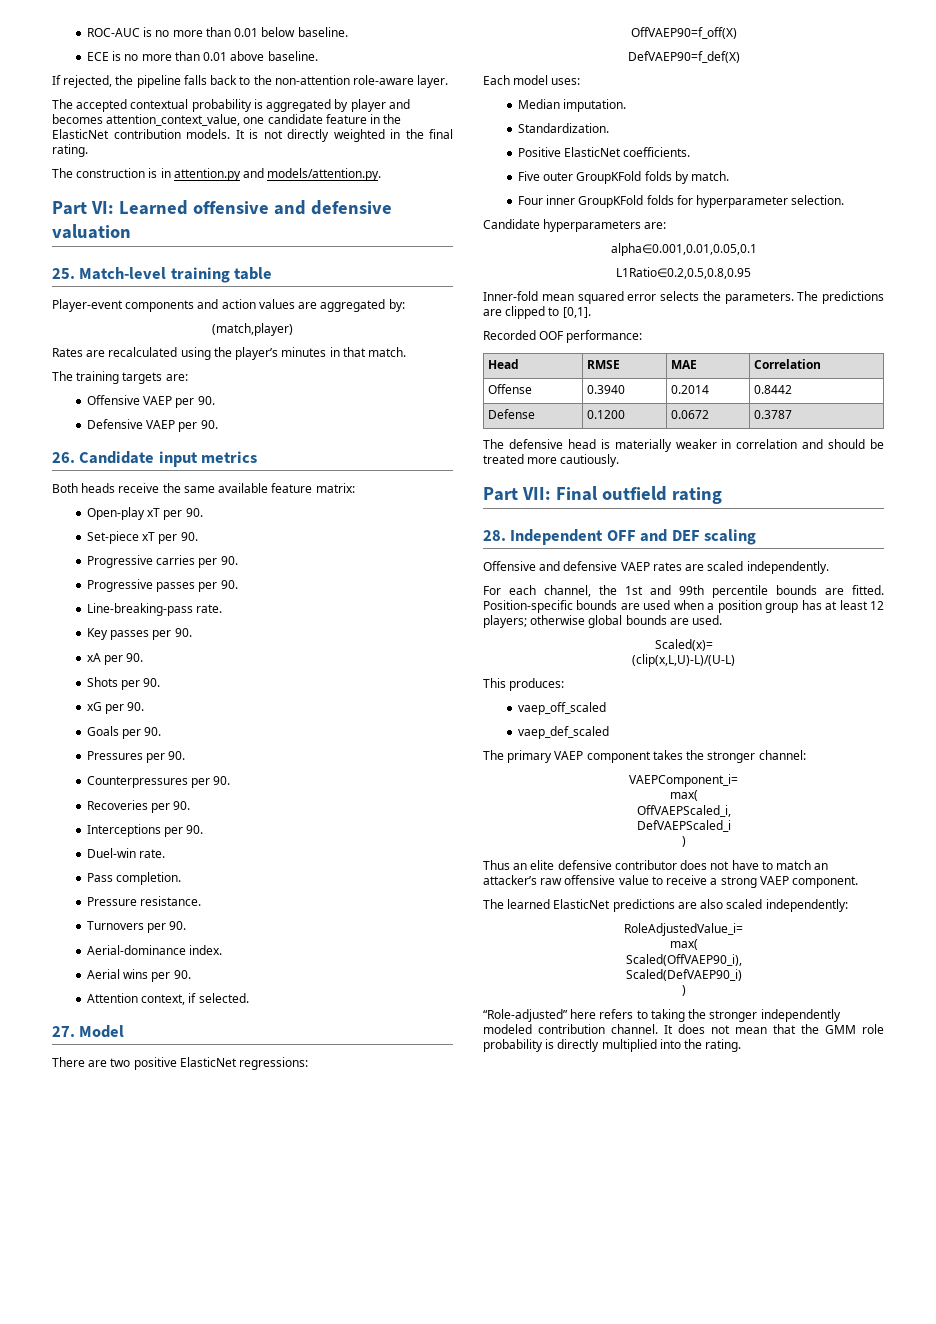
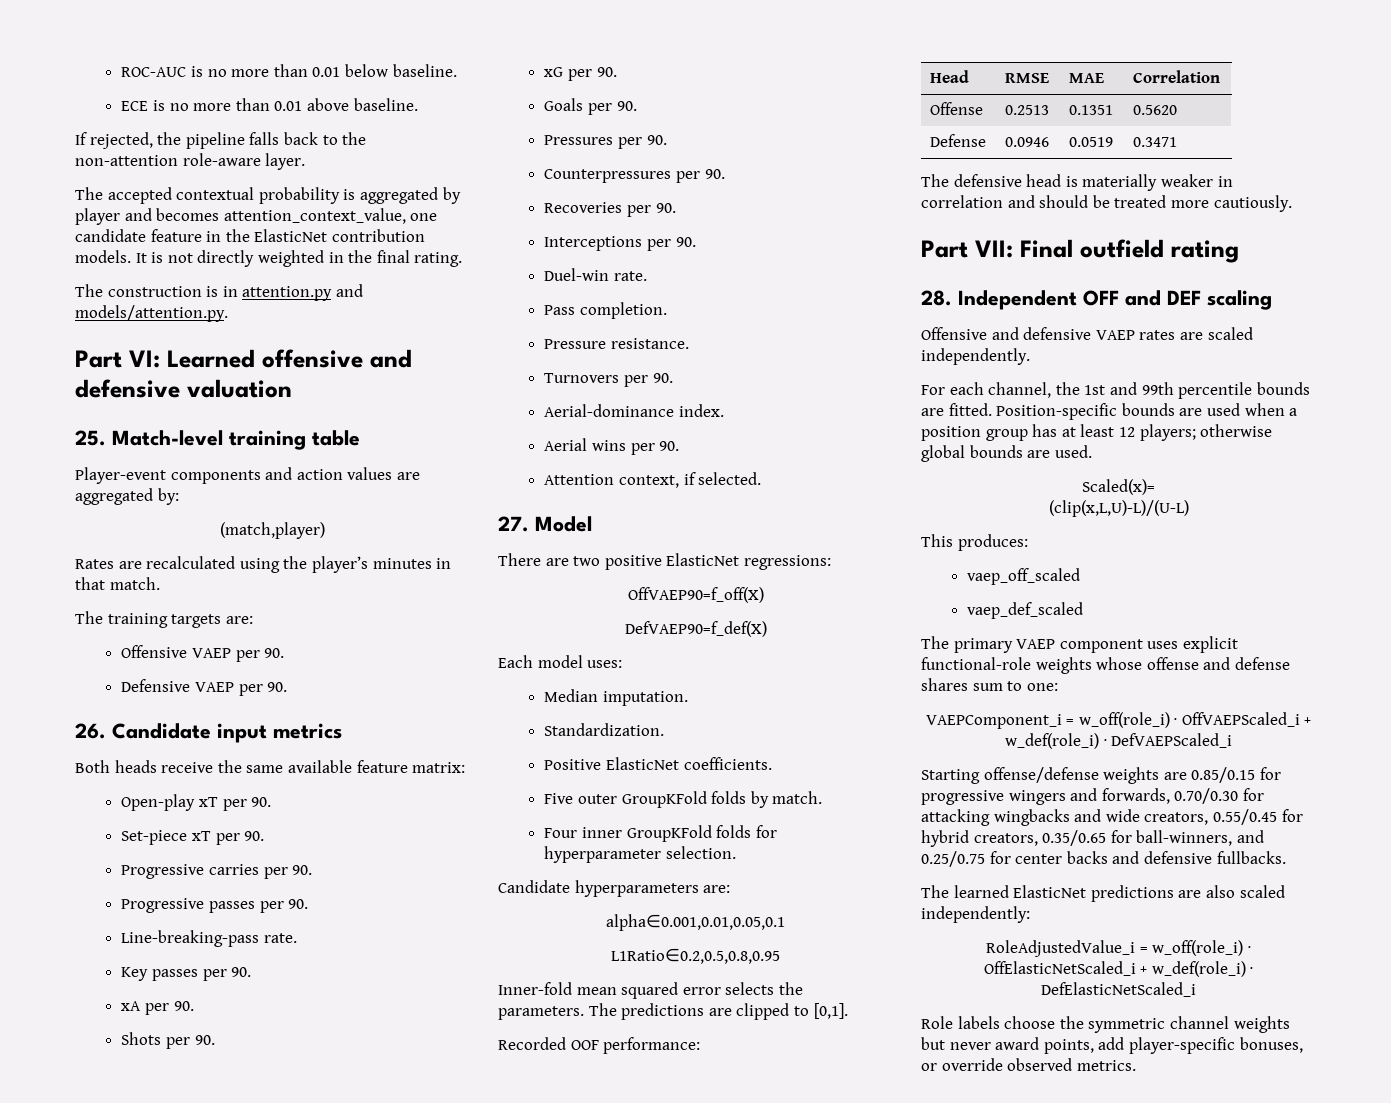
[587,385,626,394] [671,385,710,394] [754,385,793,394] [488,409,536,419] [587,410,626,419] [671,410,710,419] [754,410,793,419] 0.3940 | 0.2014 | 0.8442 // Defense | 0.1200 | 0.0672 | 0.3787 -> [1005,105,1050,115] [1069,105,1114,115] [1133,105,1178,115] [930,134,987,147] [1005,137,1050,147] [1069,137,1114,147] [1133,137,1178,147] 0.2513 | 0.1351 | 0.5620 // Defense | 0.0946 | 0.0519 | 0.3471
[652,750,806,763] [629,774,738,787] [669,790,698,801] [636,805,731,817] [636,820,731,832] [681,836,686,847] [483,860,829,870] [483,875,859,888] takes the stronger channel: // VAEPComponent_i= // max( // OffVAEPScaled_i, // DefVAEPScaled_i // ) // Thus an elite defensive contributor does not have to match an attacker’s raw offensive value to receive a strong VAEP component. -> [1147,636,1238,653] [921,657,1290,674] [921,678,1058,691] [925,712,1312,729] [1004,733,1233,749] [921,767,1281,784] [921,788,1264,805] [921,809,1303,826] [921,830,1264,847] [921,851,1286,867] uses explicit functional-role weights whose offense and defense shares sum to one: // VAEPComponent_i = w_off(role_i) · OffVAEPScaled_i + w_def(role_i) · DefVAEPScaled_i // Starting offense/defense weights are 0.85/0.15 for progressive wingers and forwards, 0.70/0.30 for attacking wingbacks and wide creators, 0.55/0.45 for hybrid creators, 0.35/0.65 for ball-winners, and 0.25/0.75 for center backs and defensive fullbacks.
[624,923,743,936] [669,939,698,950] [625,954,742,966] [625,969,742,981] [681,985,686,996] [483,1009,841,1022] [483,1024,884,1034] [483,1039,742,1052] RoleAdjustedValue_i= // max( // Scaled(OffVAEP90_i), // Scaled(DefVAEP90_i) // ) // “Role-adjusted” here refers to taking the stronger independently modeled contribution channel. It does not mean that the GMM role probability is directly multiplied into the rating. -> [986,940,1251,957] [983,961,1254,977] [1041,982,1196,997] [921,1016,1290,1033] [921,1037,1303,1054] [921,1058,1136,1071] RoleAdjustedValue_i = w_off(role_i) · OffElasticNetScaled_i + w_def(role_i) · DefElasticNetScaled_i // Role labels choose the symmetric channel weights but never award points, add player-specific bonuses, or override observed metrics.

